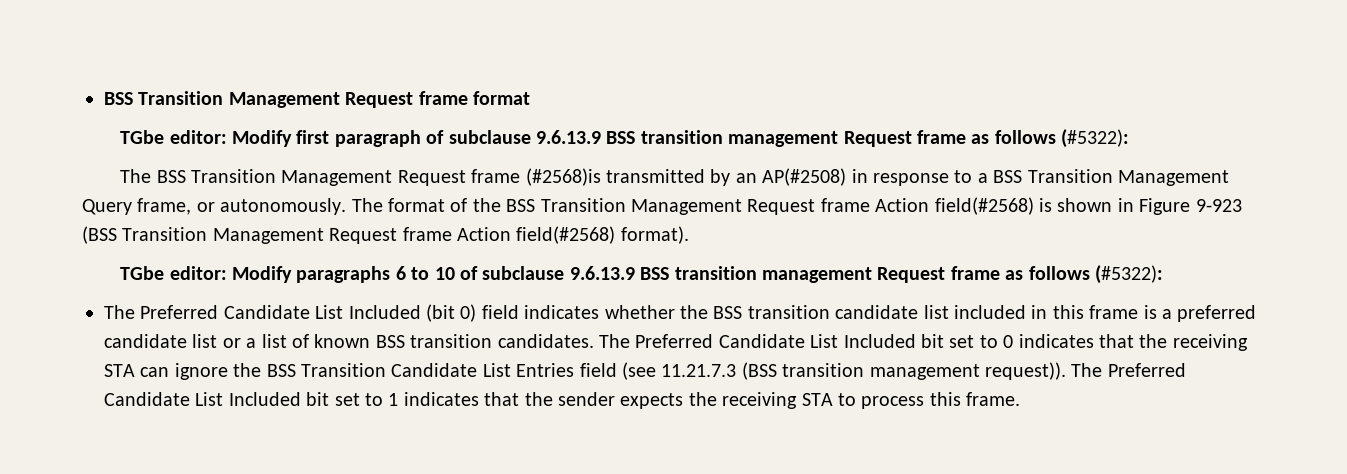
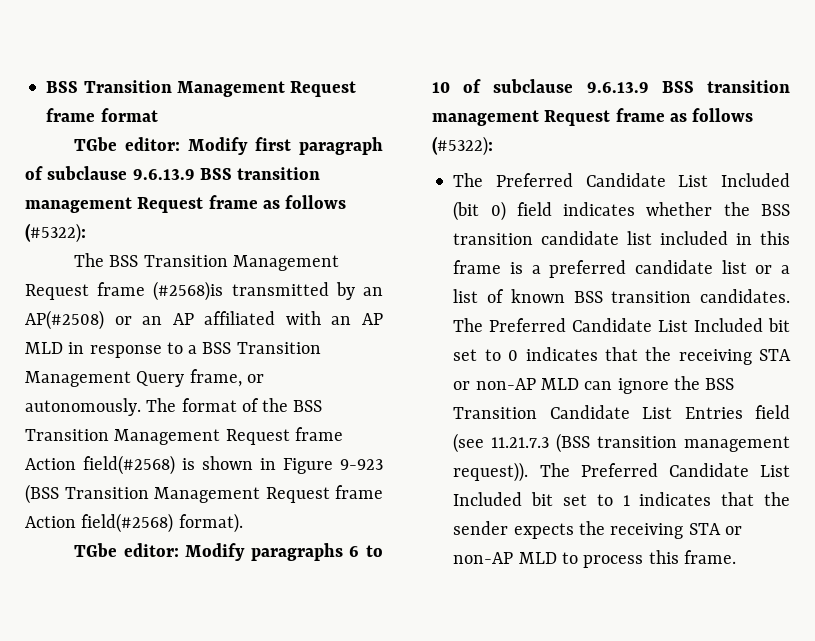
(847, 177) none -> [114,311,383,325] [25,342,63,354] or an AP affiliated with an AP MLD
(135, 370) none -> [453,378,579,390] or non-AP MLD
(833, 399) none -> [724,526,742,535] [453,552,557,564] or non-AP MLD

